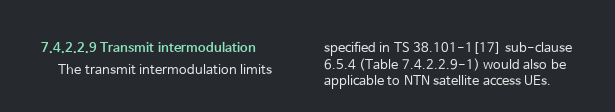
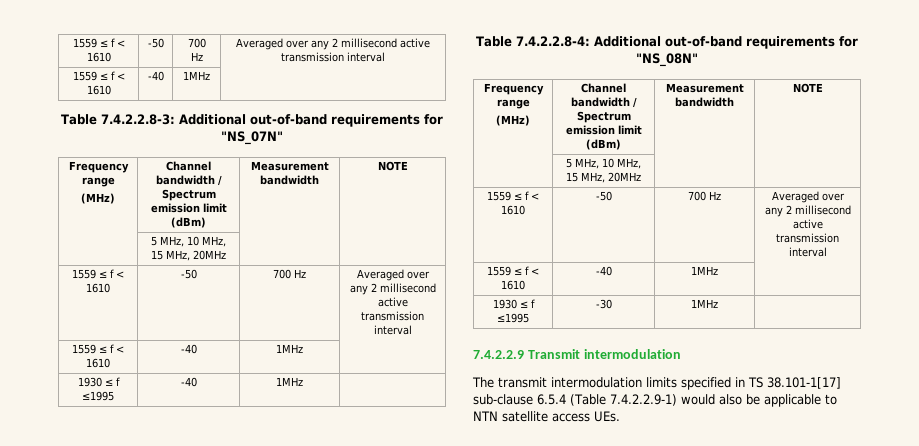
(41, 48) none -> [72,38,125,48] [86,52,111,62] [147,38,164,48] [187,38,206,48] [190,52,203,61] [236,38,430,50] [281,52,385,62] [72,71,125,81] [86,85,111,95] [147,71,164,81] [183,71,210,80] [61,114,443,127] [221,131,283,145] [68,161,129,173] [81,177,115,187] [81,193,115,204] [166,161,211,171] [155,175,222,186] [161,189,216,201] [150,203,227,213] [171,217,206,228] [250,161,329,171] [260,175,319,185] [377,161,408,171] [151,236,226,247] [151,250,226,261] [72,269,124,279] [86,283,110,293] [180,269,197,279] [273,269,306,279] [356,269,430,281] [349,283,436,295] [377,297,408,307] [361,311,424,321] [373,325,412,335] [72,344,124,354] [86,358,110,368] [180,344,197,354] [276,344,303,353] [77,377,120,387] [82,391,114,401] [180,377,197,387] [276,377,303,386] [476,36,858,49] [636,53,698,67] [483,83,544,95] [496,99,530,109] [496,115,530,126] [581,83,626,93] [570,97,637,108] [576,111,631,123] [565,125,642,135] [586,139,621,150] [665,83,744,93] [675,97,734,107] [792,83,823,93] [566,158,641,169] [566,172,641,183] [487,191,539,201] [501,205,525,215] [595,191,612,201] [688,191,721,201] [771,191,845,203] [764,205,851,217] [792,219,823,229] [776,233,839,243] [788,247,827,257] [487,266,539,276] [501,280,525,290] [595,266,612,276] [691,266,718,275] [492,299,535,309] [497,313,529,323] [595,299,612,309] [691,299,718,308] 1559 ≤ f < 1610 | -50 | 700 Hz | Averaged over any 2 millisecond active transmission interval // 1559 ≤ f < 1610 | -40 | 1MHz | // Table 7.4.2.2.8-3: Additional out-of-band requirements for "NS_07N" // Frequency range // (MHz) | Channel bandwidth / Spectrum emission limit (dBm) | Measurement bandwidth | NOTE // | 5 MHz, 10 MHz, 15 MHz, 20MHz | | // 1559 ≤ f < 1610 | -50 | 700 Hz | Averaged over any 2 millisecond active transmission interval // 1559 ≤ f < 1610 | -40 | 1MHz | // 1930 ≤ f ≤1995 | -40 | 1MHz | // Table 7.4.2.2.8-4: Additional out-of-band requirements for "NS_08N" // Frequency range // (MHz) | Channel bandwidth / Spectrum emission limit (dBm) | Measurement bandwidth | NOTE // | 5 MHz, 10 MHz, 15 MHz, 20MHz | | // 1559 ≤ f < 1610 | -50 | 700 Hz | Averaged over any 2 millisecond active transmission interval // 1559 ≤ f < 1610 | -40 | 1MHz | // 1930 ≤ f ≤1995 | -30 | 1MHz | //

